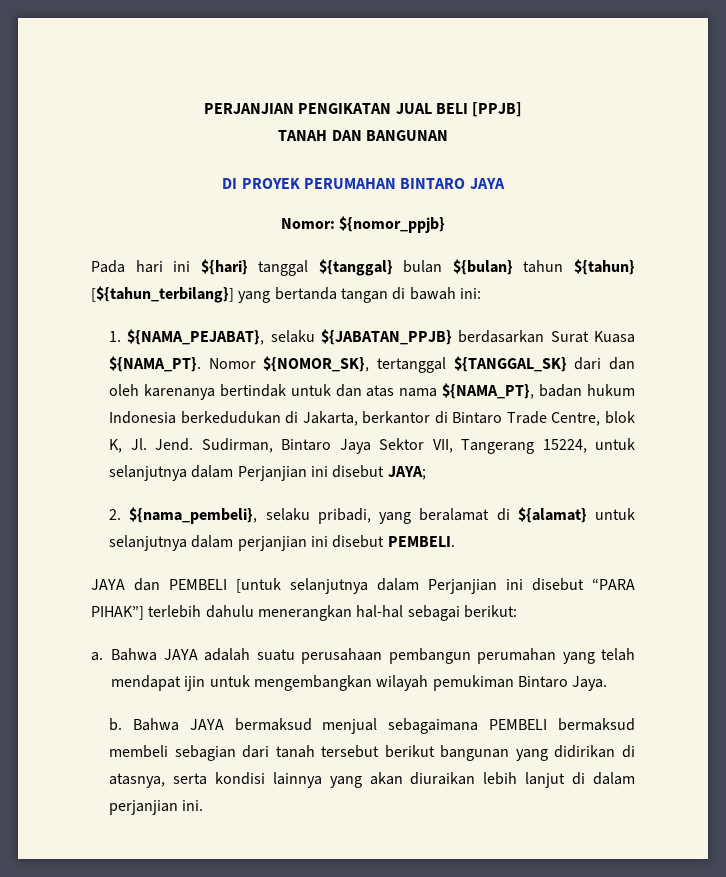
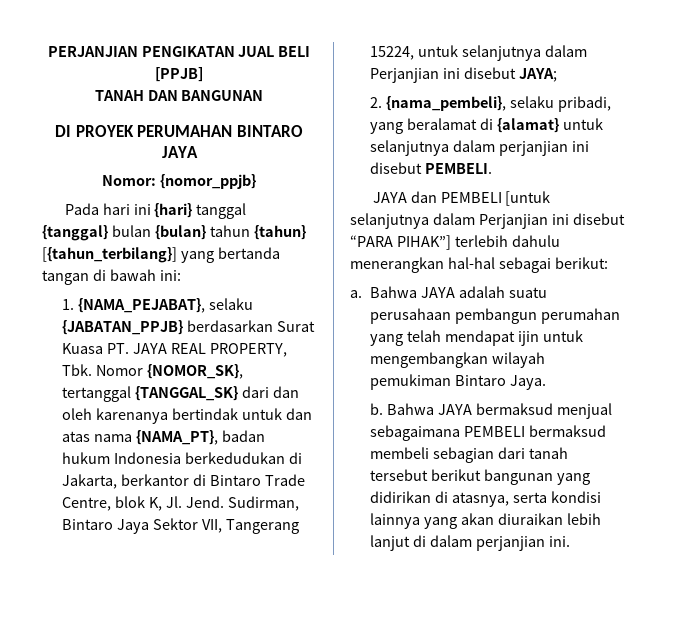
[339,216,446,233] ${nomor_ppjb} -> [159,174,256,189] {nomor_ppjb}
[200,259,635,276] [91,286,234,303] ${hari} tanggal ${tanggal} bulan ${bulan} tahun ${tahun} [${tahun_terbilang}] -> [154,203,247,219] [42,225,306,241] [42,247,177,263] {hari} tanggal {tanggal} bulan {bulan} tahun {tahun} [{tahun_terbilang}]
[127,329,635,345] [109,356,567,373] ${NAMA_PEJABAT}, selaku ${JABATAN_PPJB} berdasarkan Surat Kuasa ${NAMA_PT}. Nomor ${NOMOR_SK}, tertanggal ${TANGGAL_SK} -> [78,298,254,313] [62,320,316,335] [62,343,287,357] [62,364,244,379] [62,386,239,402] {NAMA_PEJABAT}, selaku {JABATAN_PPJB} berdasarkan Surat Kuasa PT. JAYA REAL PROPERTY, Tbk. Nomor {NOMOR_SK}, tertanggal {TANGGAL_SK}
[442,383,535,399] ${NAMA_PT}, -> [136,430,219,445] {NAMA_PT},
[129,507,258,524] ${nama_pembeli}, -> [386,96,507,111] {nama_pembeli},
[517,507,587,523] ${alamat} -> [497,118,560,133] {alamat}

